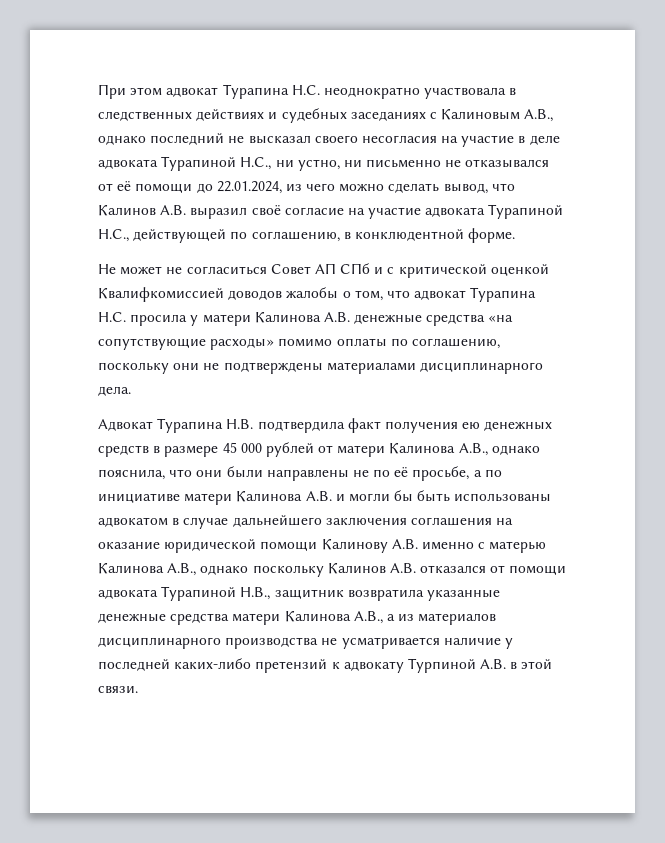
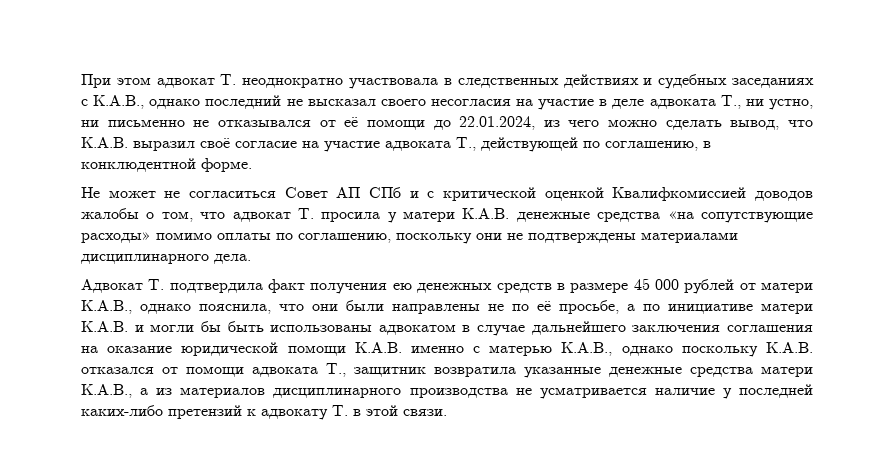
[222,84,320,99] Турапина Н.С. -> [220,74,237,85] Т.
[441,109,554,122] Калиновым А.В., -> [93,95,145,109] К.А.В.,
[161,156,272,171] Турапиной Н.С., -> [720,95,741,109] Т.,
[98,205,187,216] Калинов А.В. -> [81,137,128,148] К.А.В.
[488,204,564,219] [98,229,129,242] Турапиной Н.С., -> [456,137,476,151] Т.,
[470,287,537,302] [98,312,126,322] Турапина Н.С. -> [297,208,314,219] Т.
[254,312,350,323] Калинова А.В. -> [462,208,510,219] К.А.В.
[157,418,254,433] Турапина Н.В. -> [148,279,165,290] Т.
[389,443,488,456] Калинова А.В., -> [81,300,132,314] К.А.В.,
[236,491,332,502] Калинова А.В. -> [81,321,128,332] К.А.В.
[321,539,418,553] Калинову А.В. -> [354,342,402,353] К.А.В.
[98,563,416,577] Калинова А.В., однако поскольку Калинов А.В. -> [561,342,813,357] К.А.В., однако поскольку К.А.В.
[161,586,271,601] Турапиной Н.В., -> [326,363,346,377] Т.,
[284,611,383,624] Калинова А.В., -> [81,384,132,398] К.А.В.,
[407,658,507,673] Турпиной А.В. -> [332,405,348,416] Т.

